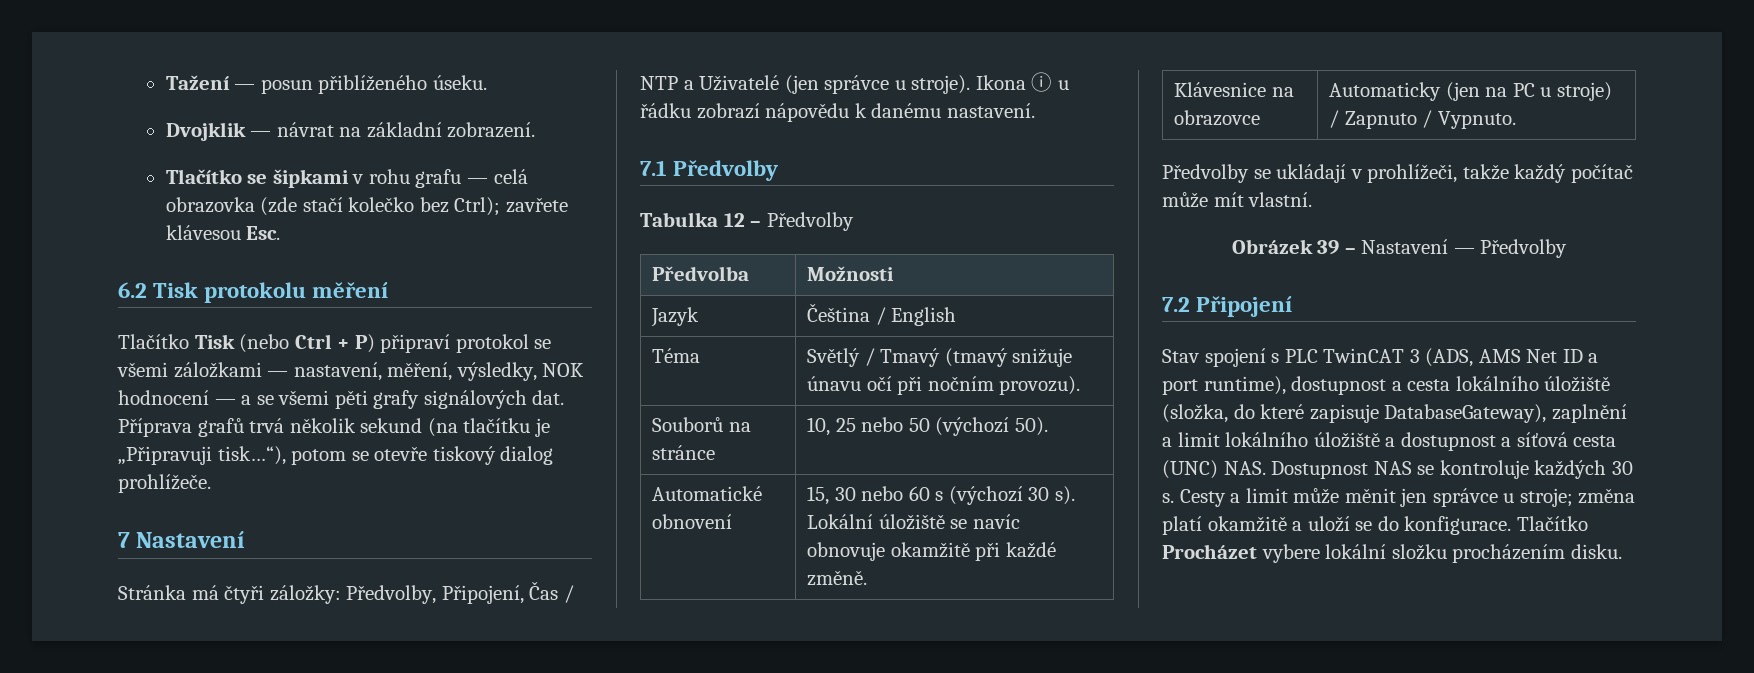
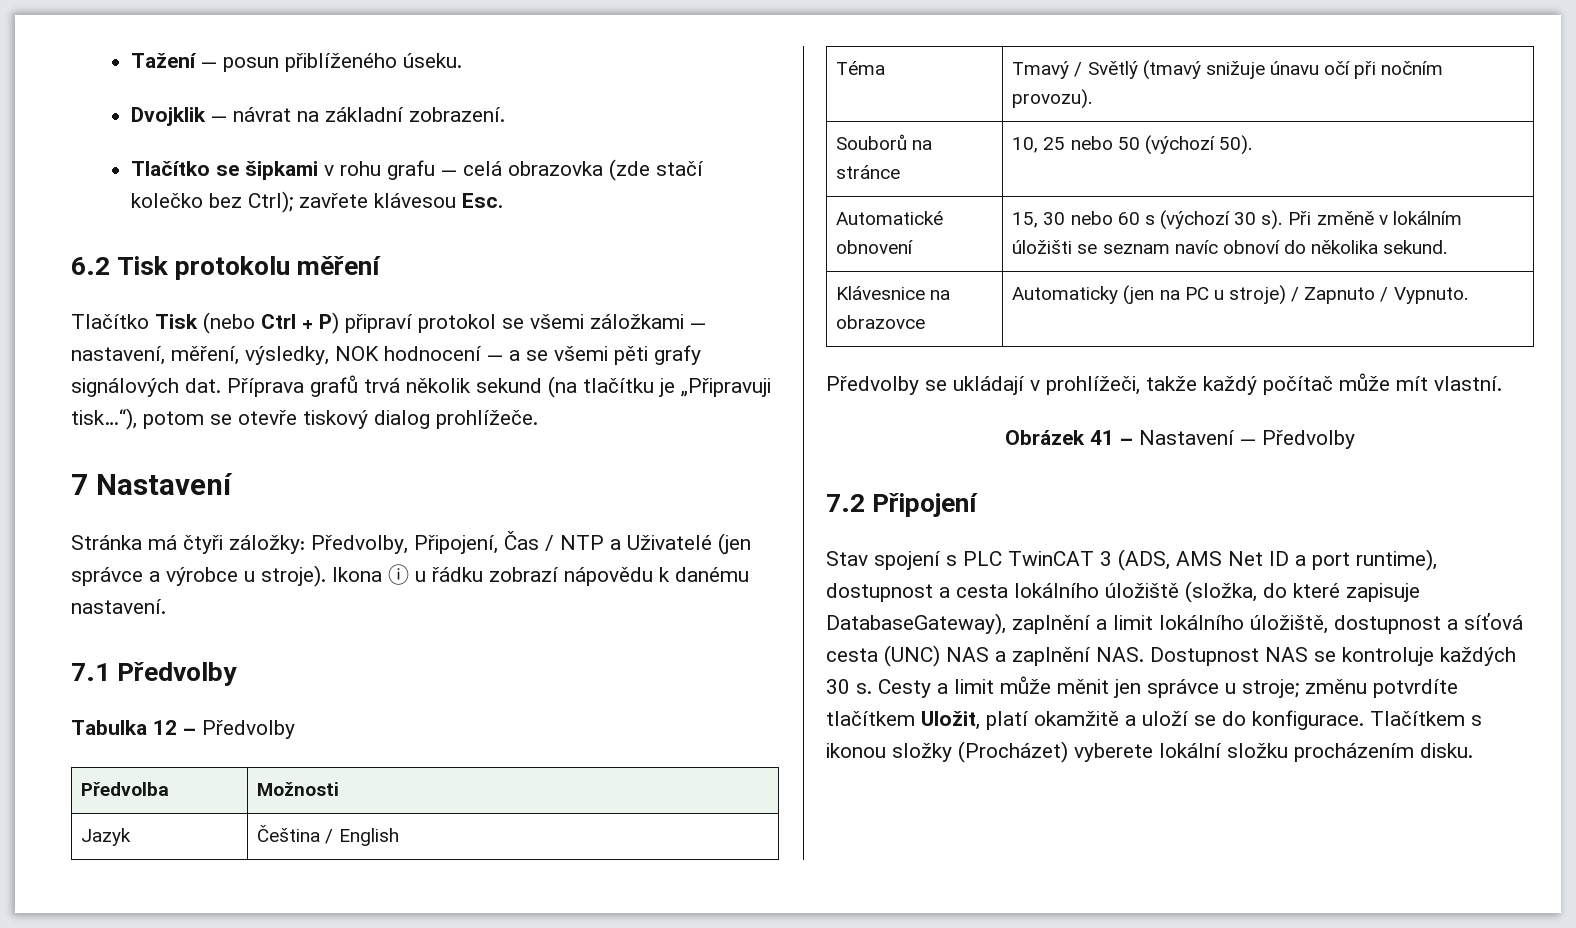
(890, 84) none -> [149,567,238,586] a výrobce
[806,348,941,367] Světlý / Tmavý -> [1012,61,1138,79] Tmavý / Světlý
[806,514,1020,530] [806,542,1056,561] [806,570,867,586] Lokální úložiště se navíc obnovuje okamžitě při každé změně. -> [1288,211,1462,225] [1012,240,1449,254] Při změně v lokálním úložišti se seznam navíc obnoví do několika sekund.
[1317,240,1340,255] 39 -> [1090,430,1114,445] 41
[1313,432,1396,448] úložiště a -> [1250,615,1328,634] úložiště,
(1218, 469) none -> [946,647,1091,666] NAS a zaplnění
[1578,488,1636,504] změna -> [1305,679,1458,698] [826,711,980,730] změnu potvrdíte tlačítkem Uložit,
[1516,516,1588,531] [1162,544,1320,563] Tlačítko Procházet vybere -> [1370,711,1482,726] [826,741,1153,763] Tlačítkem s ikonou složky (Procházet) vyberete

